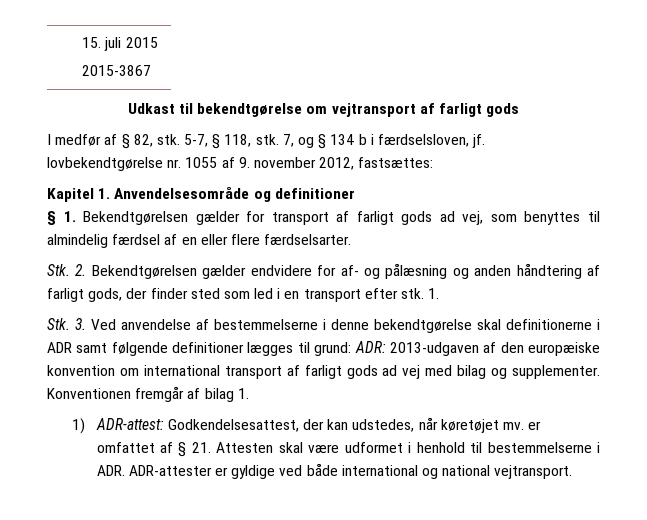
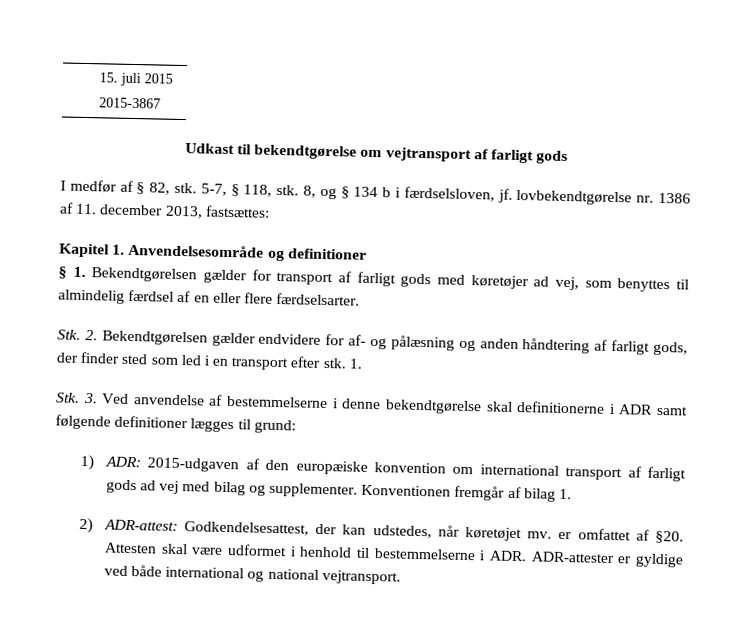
[282,134,294,147] 7, -> [303,185,317,198] 8,
[185,157,355,170] 1055 af 9. november 2012, -> [658,192,691,204] [59,202,203,219] 1386 af 11. december 2013,
(433, 218) none -> [437,274,529,290] med køretøjer
[354,341,479,356] ADR: 2013-udgaven -> [79,454,240,473] // 1) ADR: 2015-udgaven
[71,418,85,434] 1) -> [78,517,93,534] 2)
[178,442,211,457] § 21. -> [655,530,684,544] §20.

